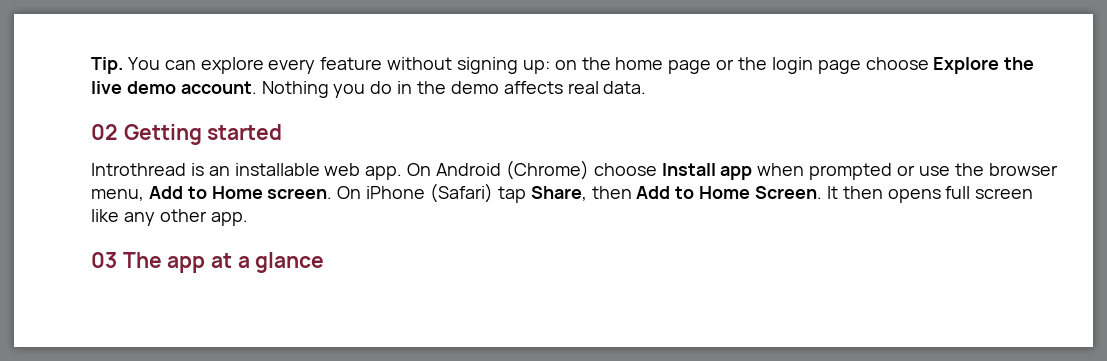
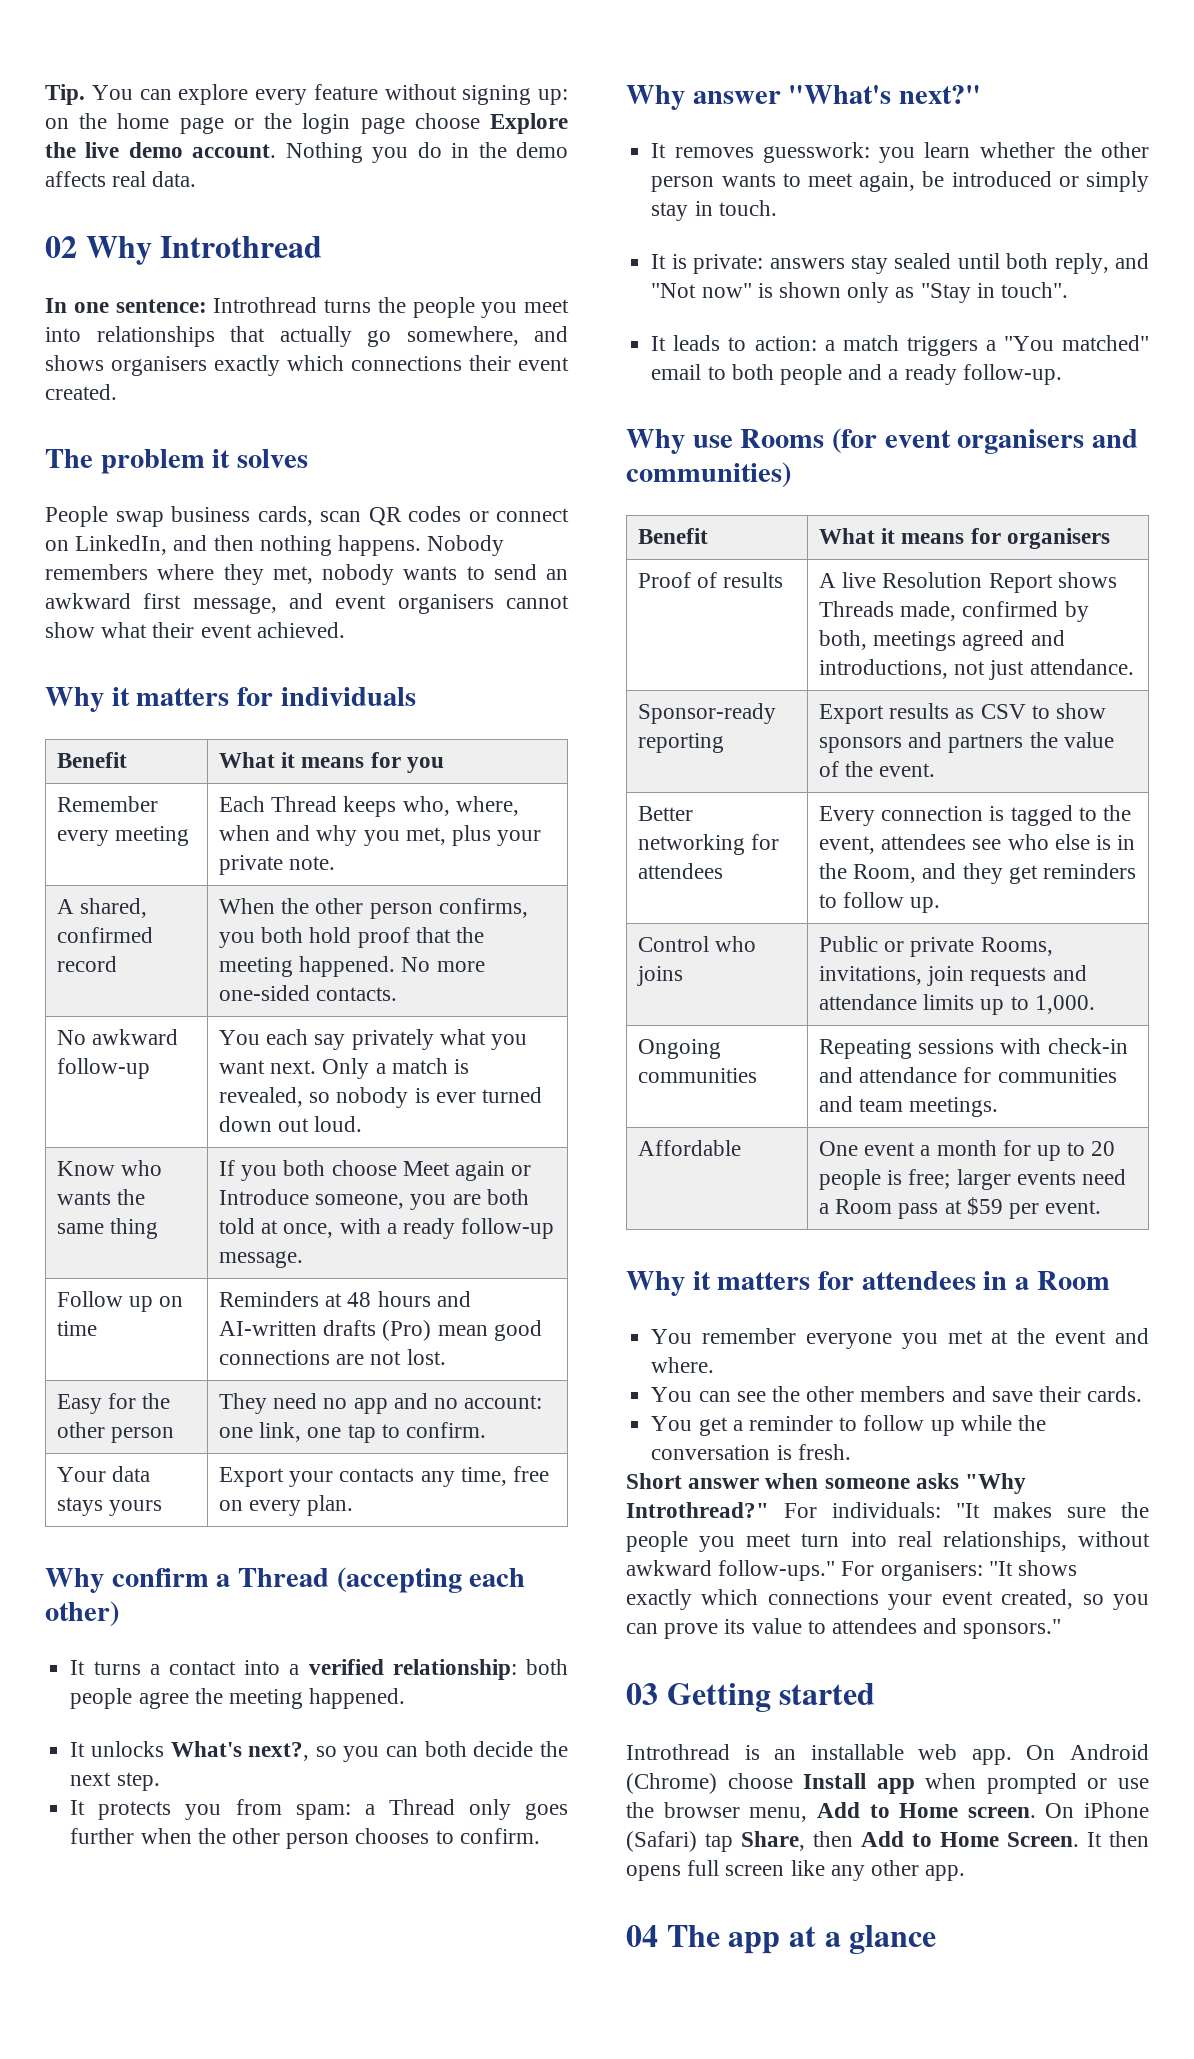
(118, 132) none -> [85,236,323,265] [45,297,569,318] [45,326,568,347] [45,355,569,376] [45,384,117,400] [45,449,309,474] [45,506,569,527] [45,535,505,556] [45,564,568,585] [45,593,569,614] [45,622,345,638] [45,687,416,712] [56,752,127,768] [218,752,444,773] [56,796,158,812] [56,826,190,846] [218,796,519,817] [218,825,542,846] [218,855,336,875] [56,898,148,918] [56,927,153,943] [56,956,117,972] [218,898,528,919] [218,927,484,948] [218,956,485,977] [218,985,398,1001] [56,1029,179,1045] [56,1058,150,1079] [218,1029,527,1050] [218,1058,469,1079] [218,1087,542,1108] [218,1116,363,1132] [56,1160,163,1176] [56,1189,146,1205] [56,1218,159,1239] [218,1160,532,1181] [218,1189,529,1210] [218,1218,555,1239] [218,1251,303,1268] [56,1291,184,1312] [56,1321,97,1336] [218,1291,471,1307] [218,1320,542,1341] [218,1349,446,1365] [56,1393,171,1414] [56,1422,175,1443] [218,1393,543,1414] [218,1422,486,1443] [56,1466,151,1482] [56,1497,163,1516] [218,1466,549,1487] [218,1495,354,1516] [45,1567,526,1593] [45,1601,119,1626] [70,1659,568,1680] [70,1688,406,1709] [70,1741,568,1762] [70,1772,160,1791] [70,1799,568,1820] [70,1828,540,1849] [626,85,982,110] [651,142,1149,163] [651,171,1149,192] [651,200,777,221] [651,253,1149,274] [651,282,1068,303] [651,335,1149,356] [651,364,1062,385] [626,428,1139,454] [626,462,791,487] [637,528,708,544] [818,528,1110,549] [637,572,784,588] [818,572,1117,593] [818,601,1089,622] [818,630,1065,651] [818,659,1134,680] [637,703,776,724] [637,733,724,753] [818,703,1106,724] [818,732,1114,753] [818,761,936,777] [637,806,693,821] [637,834,780,855] [637,863,723,879] [818,805,1131,826] [818,834,1136,854] [818,863,1136,884] [818,892,941,913] [637,936,757,952] [636,966,683,986] [818,936,1053,957] [818,965,1087,986] [818,994,1095,1015] [637,1039,721,1059] [637,1068,757,1083] [818,1038,1128,1059] [818,1067,1117,1083] [818,1096,999,1117] [637,1140,741,1156] [818,1140,1116,1161] [818,1169,1126,1190] [818,1197,1102,1219] [626,1271,1110,1296] [651,1328,1149,1349] [651,1357,715,1373] [651,1386,1143,1402] [651,1415,1046,1436] [651,1444,851,1460] [626,1473,1027,1494] [626,1502,1149,1518] [626,1531,1150,1552] [626,1560,1078,1581] [626,1589,1149,1610] [626,1618,1062,1639] [626,1683,658,1705] Why Introthread // In one sentence: Introthread turns the people you meet into relationships that actually go somewhere, and shows organisers exactly which connections their event created. // The problem it solves // People swap business cards, scan QR codes or connect on LinkedIn, and then nothing happens. Nobody remembers where they met, nobody wants to send an awkward first message, and event organisers cannot show what their event achieved. // Why it matters for individuals // Benefit | What it means for you // Remember every meeting | Each Thread keeps who, where, when and why you met, plus your private note. // A shared, confirmed record | When the other person confirms, you both hold proof that the meeting happened. No more one-sided contacts. // No awkward follow-up | You each say privately what you want next. Only a match is revealed, so nobody is ever turned down out loud. // Know who wants the same thing | If you both choose Meet again or Introduce someone, you are both told at once, with a ready follow-up message. // Follow up on time | Reminders at 48 hours and AI-written drafts (Pro) mean good connections are not lost. // Easy for the other person | They need no app and no account: one link, one tap to confirm. // Your data stays yours | Export your contacts any time, free on every plan. // Why confirm a Thread (accepting each other) // It turns a contact into a verified relationship: both people agree the meeting happened. // It unlocks What's next?, so you can both decide the next step. // It protects you from spam: a Thread only goes further when the other person chooses to confirm. // Why answer "What's next?" // It removes guesswork: you learn whether the other person wants to meet again, be introduced or simply stay in touch. // It is private: answers stay sealed until both reply, and "Not now" is shown only as "Stay in touch". // It leads to action: a match triggers a "You matched" email to both people and a ready follow-up. // Why use Rooms (for event organisers and communities) // Benefit | What it means for organisers // Proof of results | A live Resolution Report shows Threads made, confirmed by both, meetings agreed and introductions, not just attendance. // Sponsor-ready reporting | Export results as CSV to show sponsors and partners the value of the event. // Better networking for attendees | Every connection is tagged to the event, attendees see who else is in the Room, and they get reminders to follow up. // Control who joins | Public or private Rooms, invitations, join requests and attendance limits up to 1,000. // Ongoing communities | Repeating sessions with check-in and attendance for communities and team meetings. // Affordable | One event a month for up to 20 people is free; larger events need a Room pass at $59 per event. // Why it matters for attendees in a Room // You remember everyone you met at the event and where. // You can see the other members and save their cards. // You get a reminder to follow up while the conversation is fresh. // Short answer when someone asks "Why Introthread?" For individuals: "It makes sure the people you meet turn into real relationships, without awkward follow-ups." For organisers: "It shows exactly which connections your event created, so you can prove its value to attendees and sponsors." // 03
[91,252,117,268] 03 -> [626,1925,658,1947] 04

